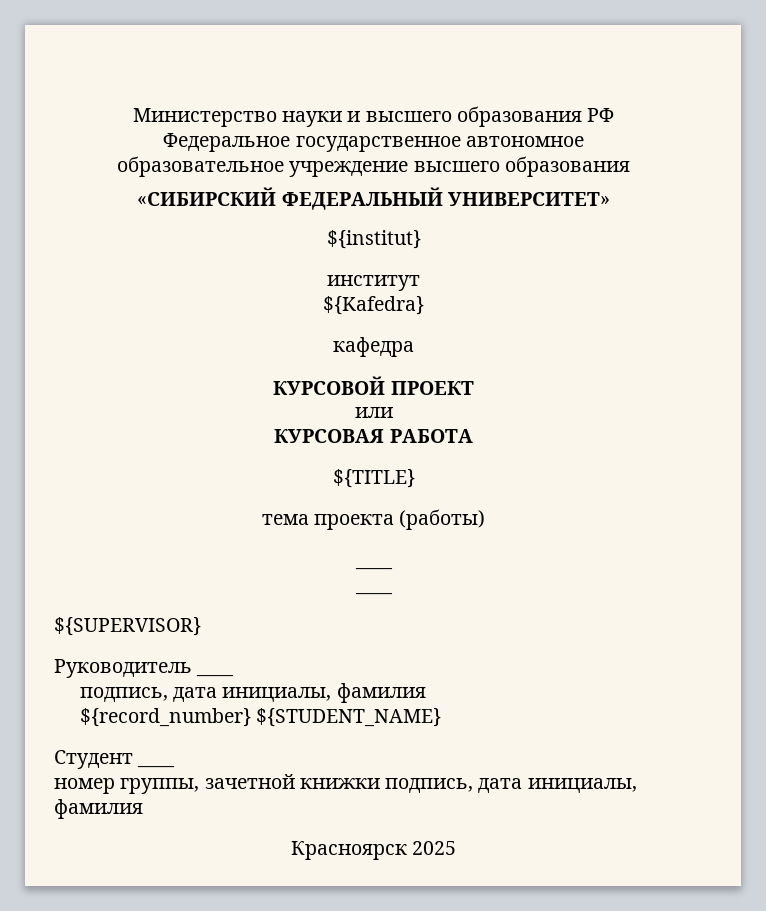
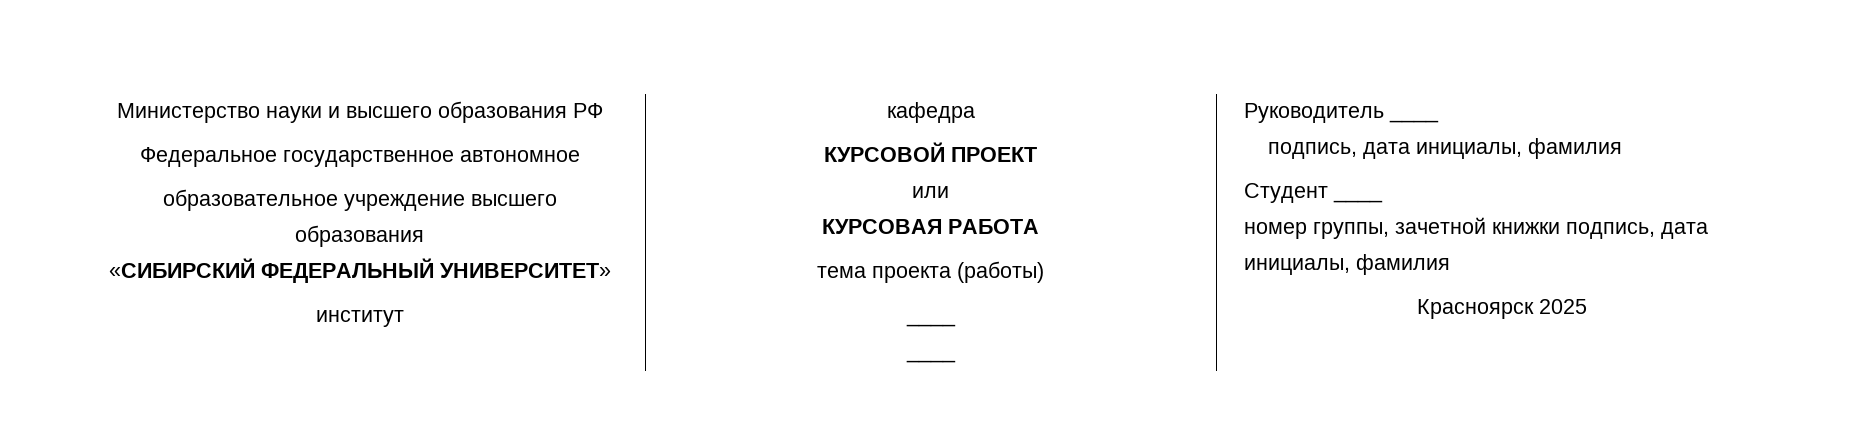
[326,230,421,249] // ${institut} -> (611, 270) none
[323,296,424,315] // ${Kafedra} -> (404, 318) none
[332,469,415,488] // ${TITLE} -> (1039, 226) none
[54,617,201,636] // ${SUPERVISOR} -> (956, 360) none
[79,708,442,727] // ${record_number} ${STUDENT_NAME} -> (1623, 148) none

